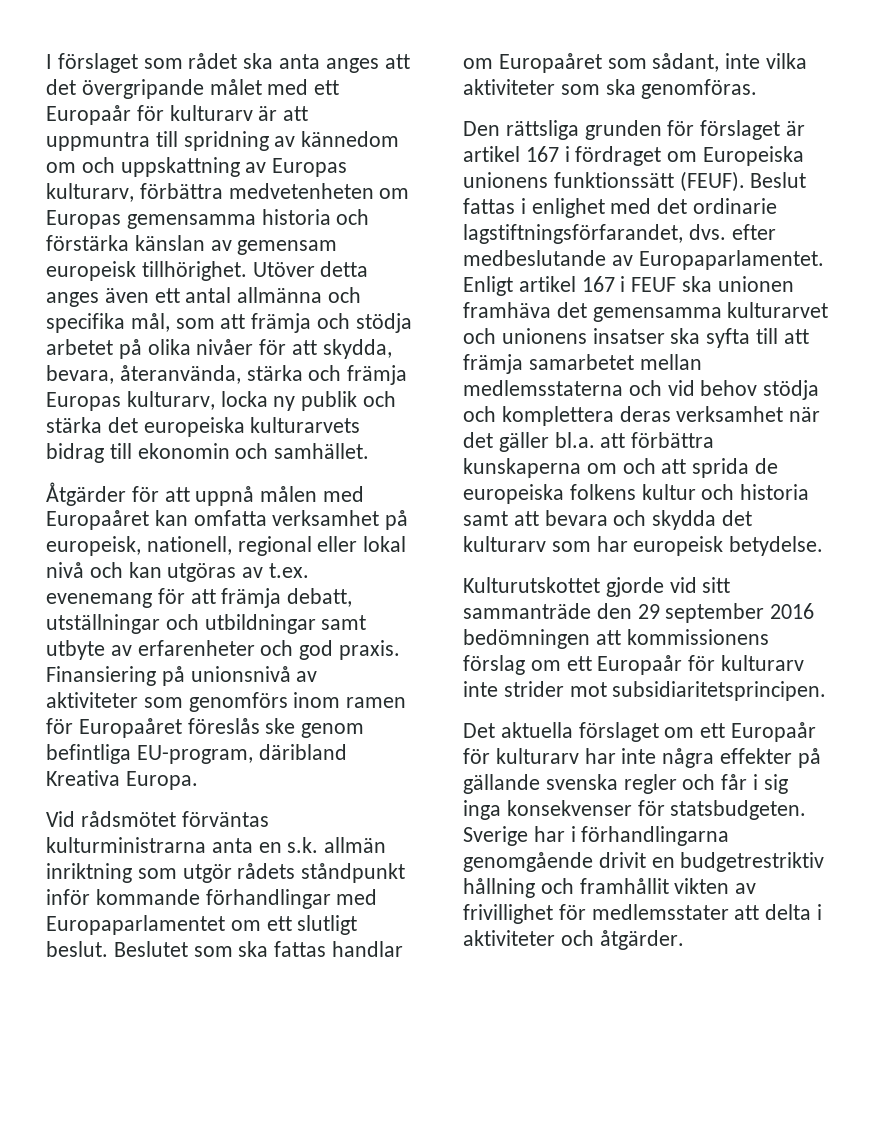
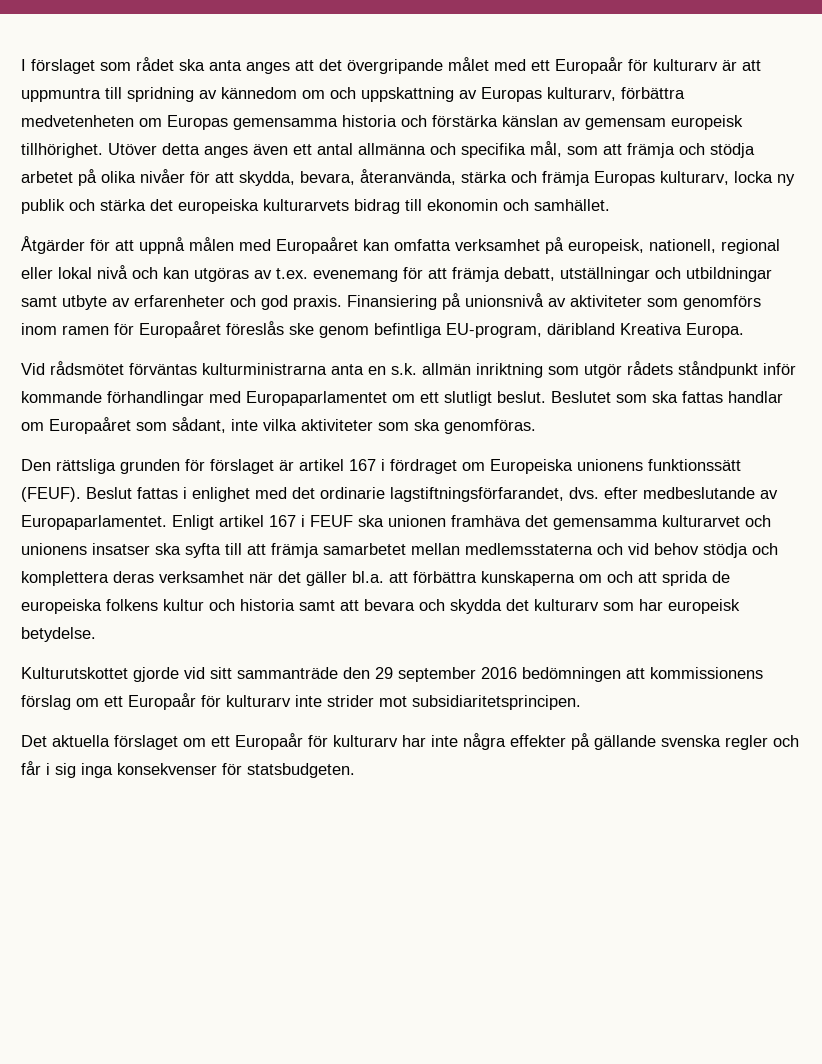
[463,826,730,846] [463,852,825,872] [463,878,757,898] [463,904,823,924] [463,930,684,950] Sverige har i förhandlingarna genomgående drivit en budgetrestriktiv hållning och framhållit vikten av frivillighet för medlemsstater att delta i aktiviteter och åtgärder. -> (355, 770) none

